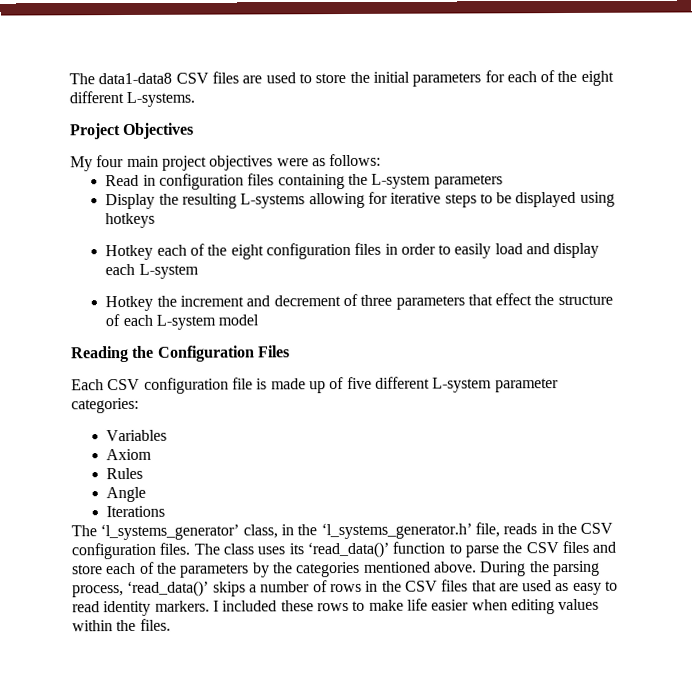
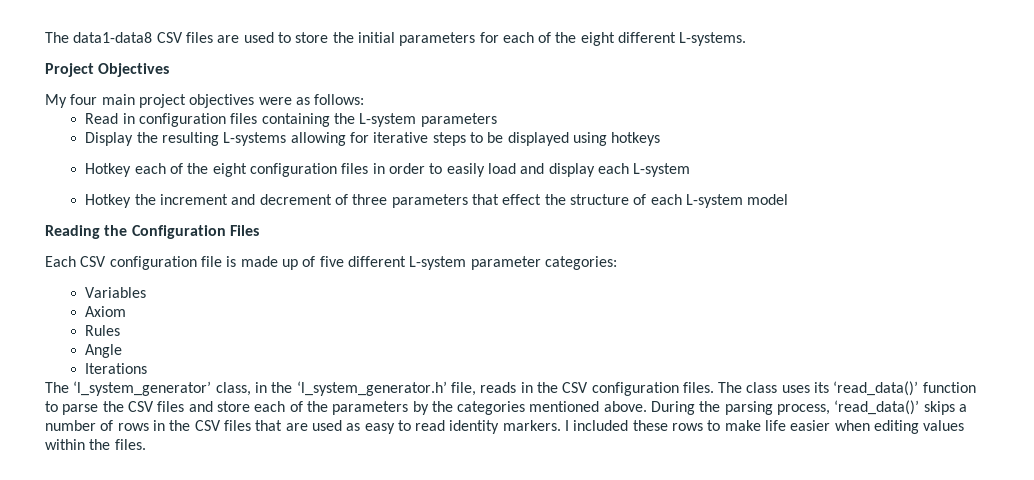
[100,523,240,541] ‘l_systems_generator’ -> [73,381,212,396] ‘l_system_generator’
[320,522,472,540] ‘l_systems_generator.h’ -> [296,381,447,396] ‘l_system_generator.h’

